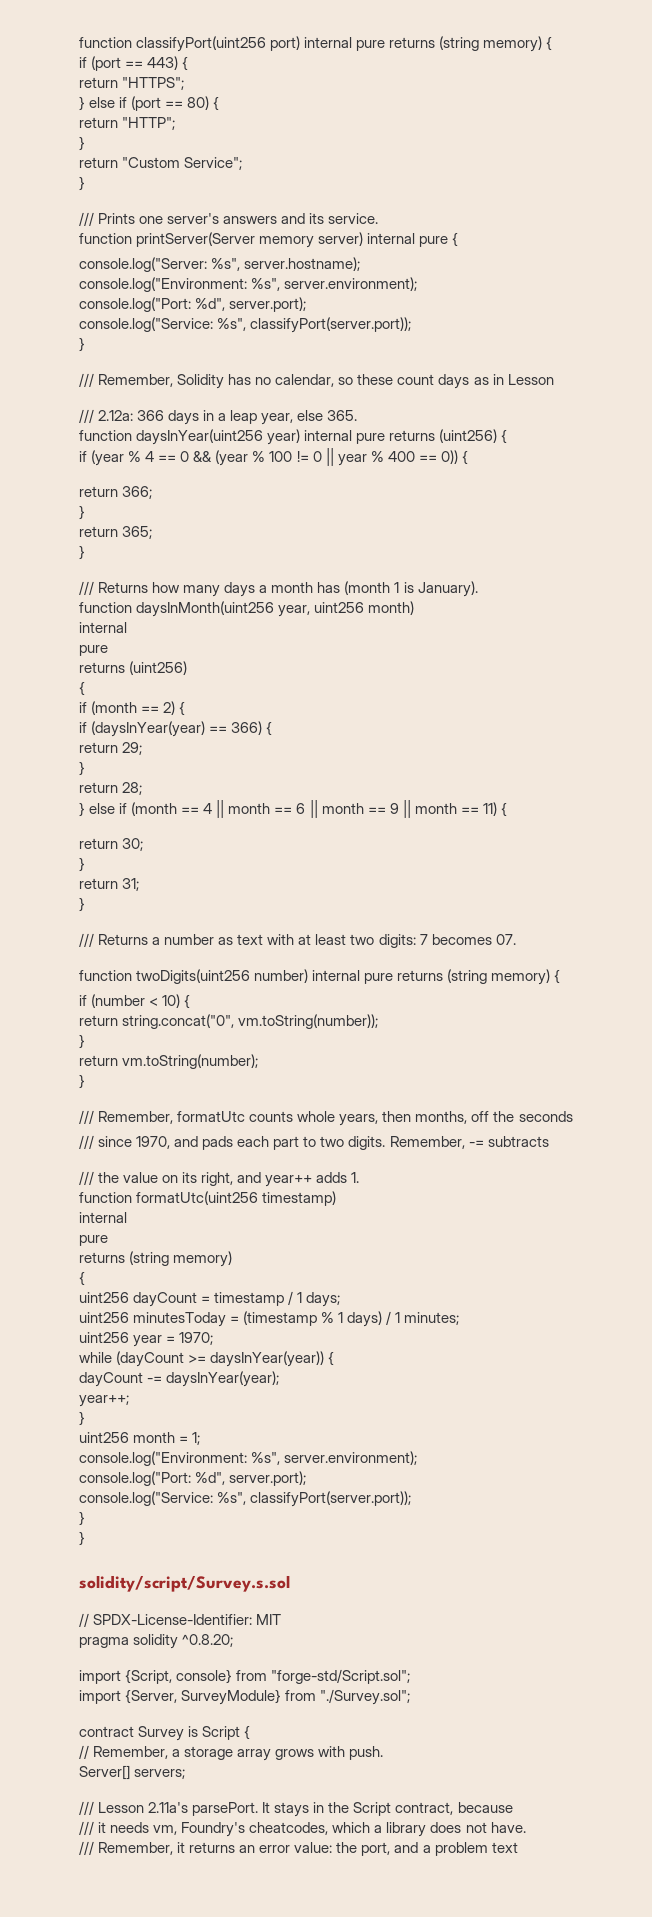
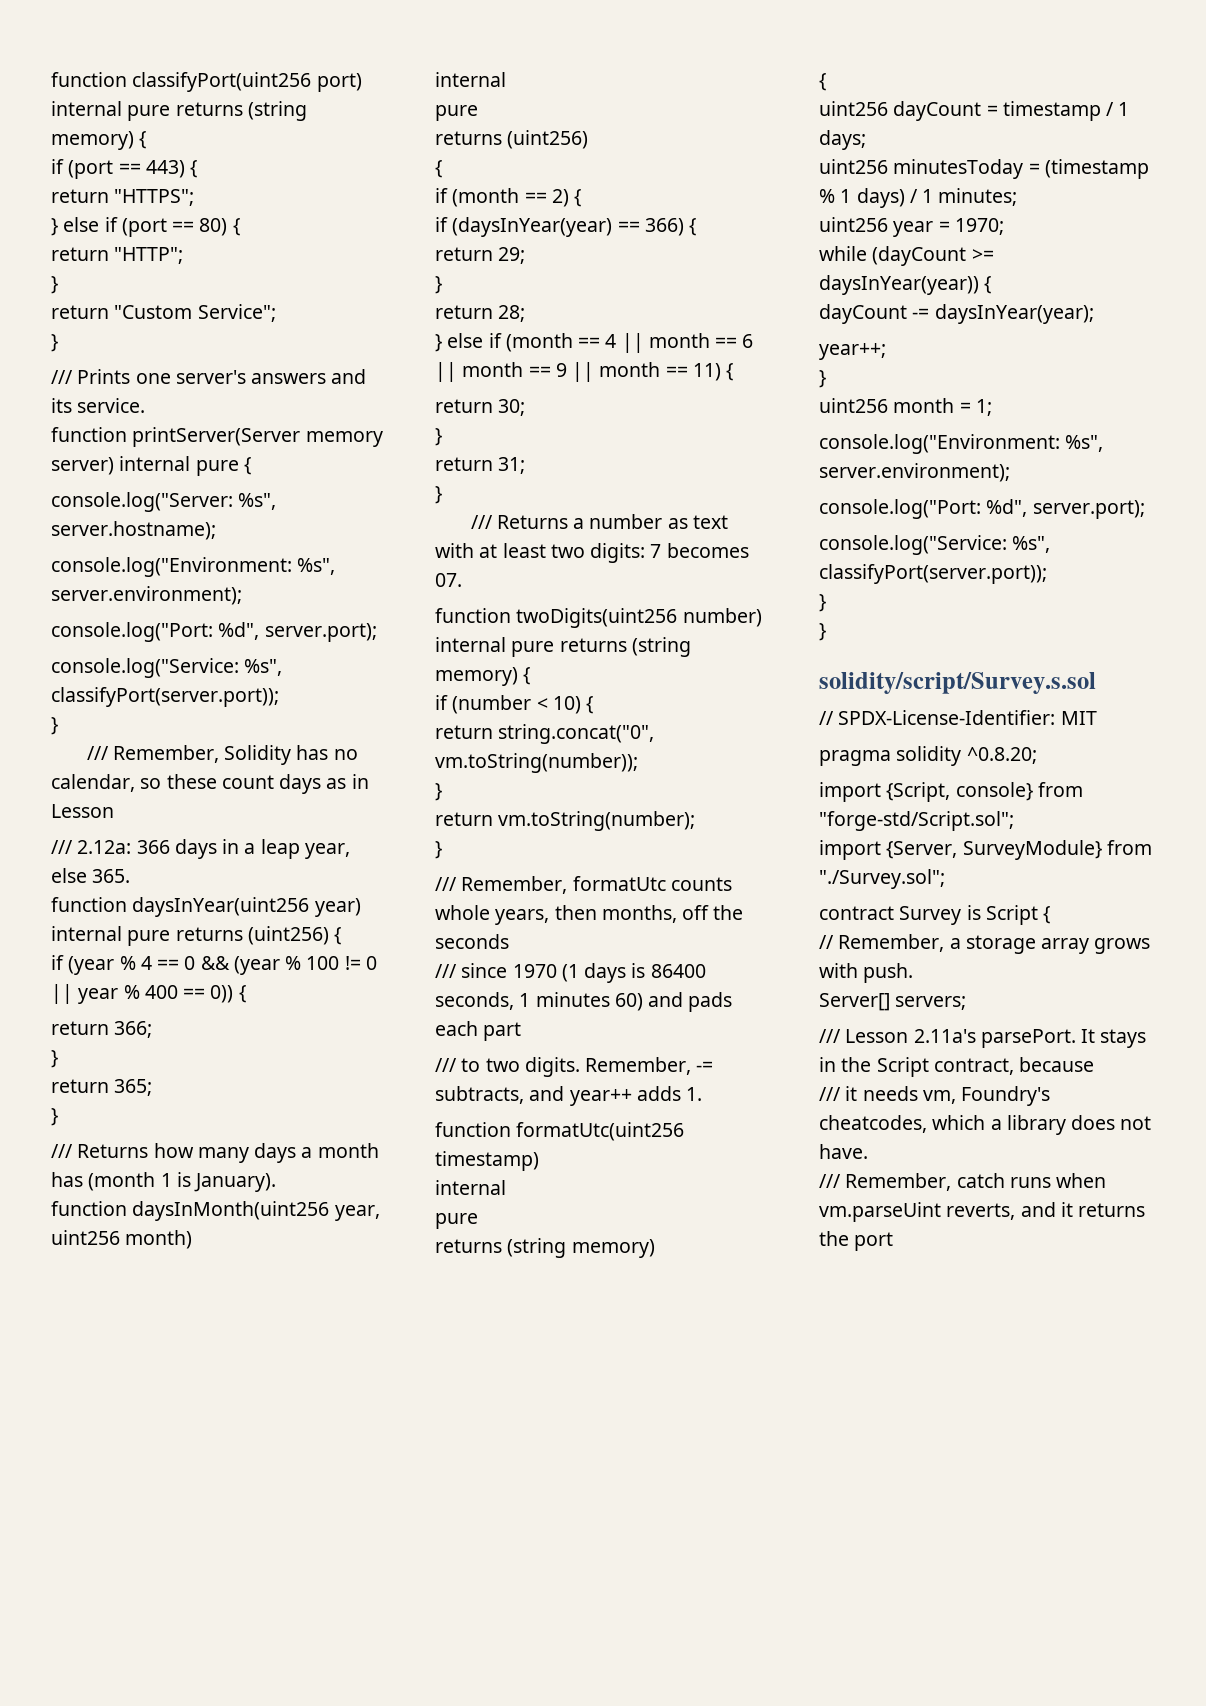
[136,1136,171,1149] 1970, -> [512,963,706,983] [435,992,643,1011] 1970 (1 days is 86400 seconds, 1 minutes 60)
(300, 1143) none -> [435,1058,457,1072] // ///
[487,1136,549,1147] [79,1171,234,1186] subtracts // /// the value on its right, -> [435,1086,524,1104] subtracts,
[177,1842,518,1856] it returns an error value: the port, and a problem text -> [956,1173,1107,1188] [819,1202,1146,1222] [819,1231,894,1251] catch runs when vm.parseUint reverts, and it returns the port

